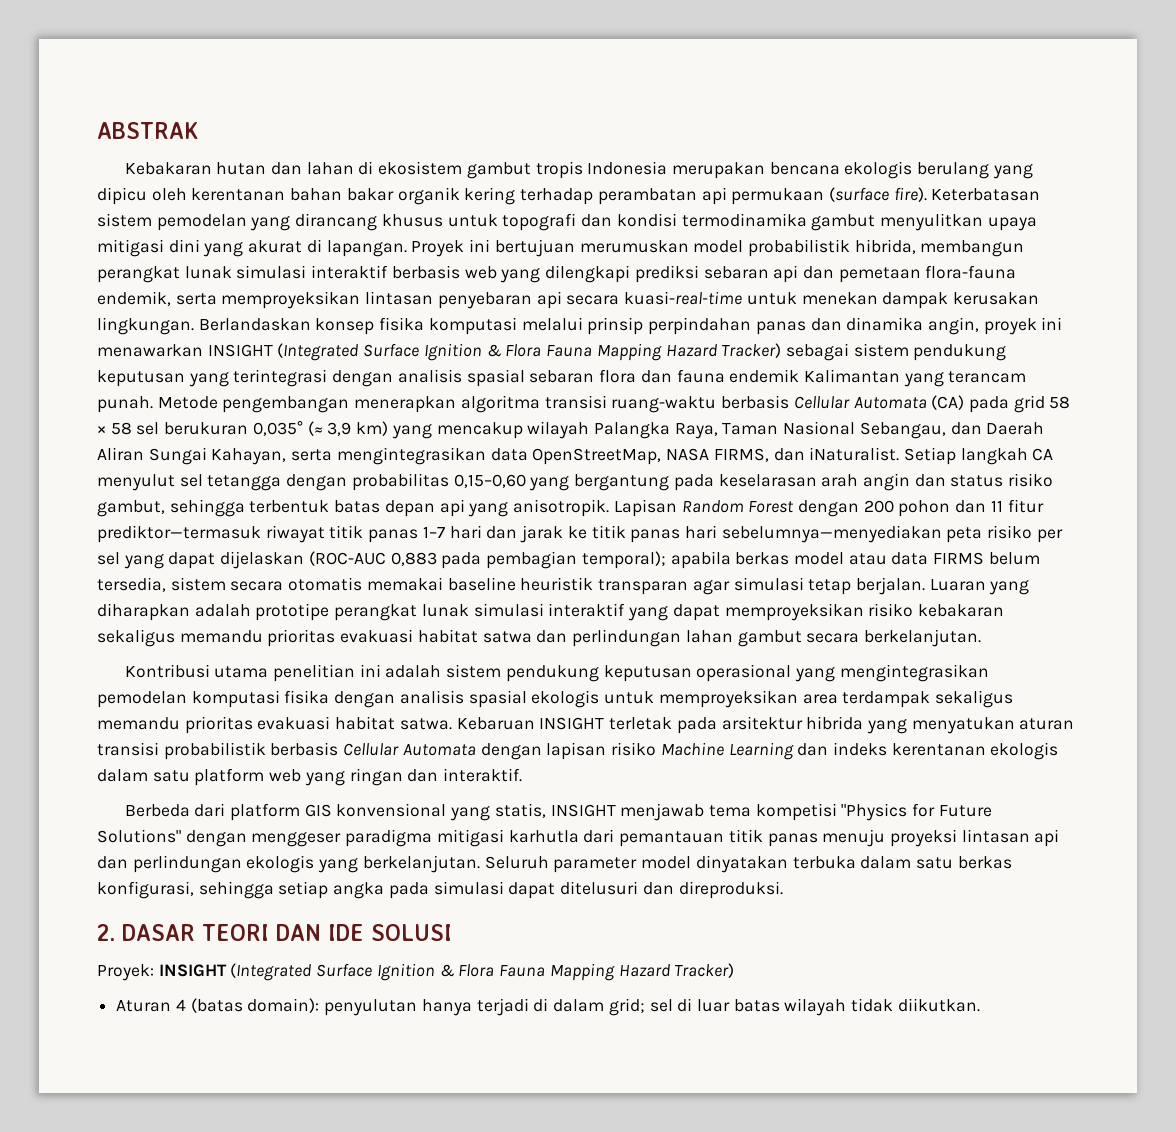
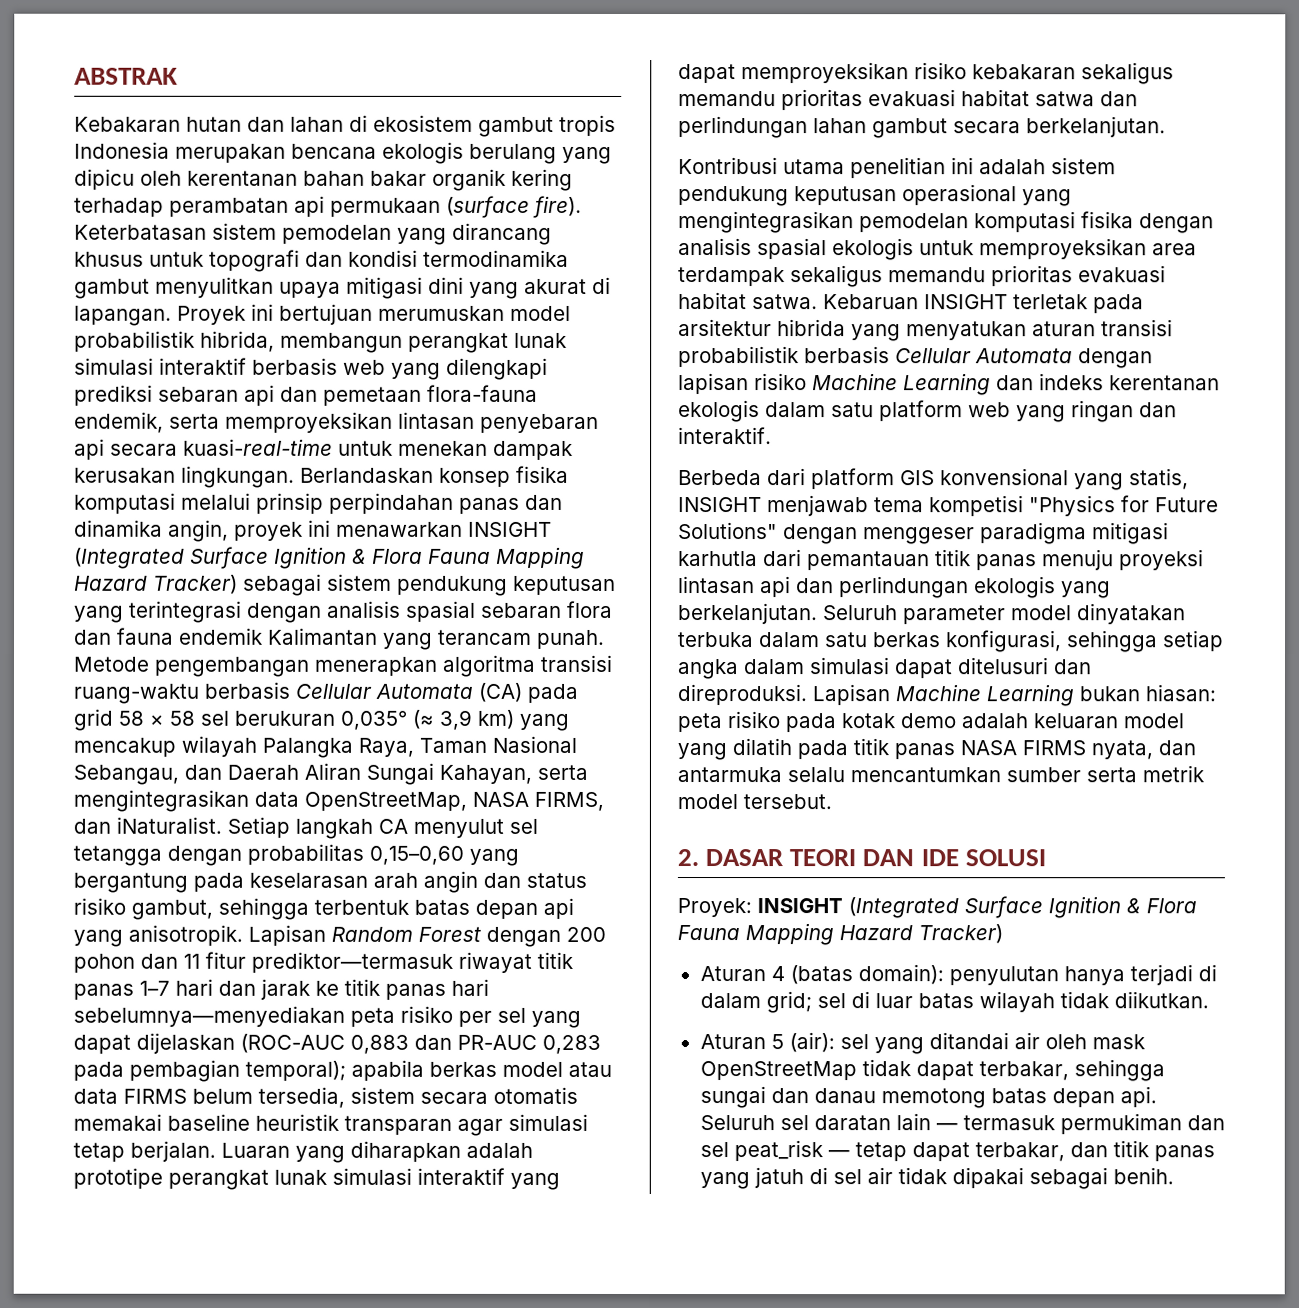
(437, 559) none -> [414,1034,601,1054] dan PR-AUC 0,283
[388,882,429,899] pada -> [743,659,804,675] dalam
(783, 890) none -> [812,684,1216,707] [677,711,1184,733] [677,738,1196,761] [677,765,1204,783] [677,794,832,810] Lapisan Machine Learning bukan hiasan: peta risiko pada kotak demo adalah keluaran model yang dilatih pada titik panas NASA FIRMS nyata, dan antarmuka selalu mencantumkan sumber serta metrik model tersebut.
(980, 1005) none -> [699,1032,1145,1055] [699,1059,1165,1082] [699,1086,1157,1109] [699,1113,1225,1135] [699,1140,1215,1162] [699,1167,1174,1190] // Aturan 5 (air): sel yang ditandai air oleh mask OpenStreetMap tidak dapat terbakar, sehingga sungai dan danau memotong batas depan api. Seluruh sel daratan lain — termasuk permukiman dan sel peat_risk — tetap dapat terbakar, dan titik panas yang jatuh di sel air tidak dipakai sebagai benih.

